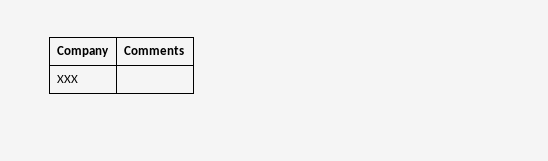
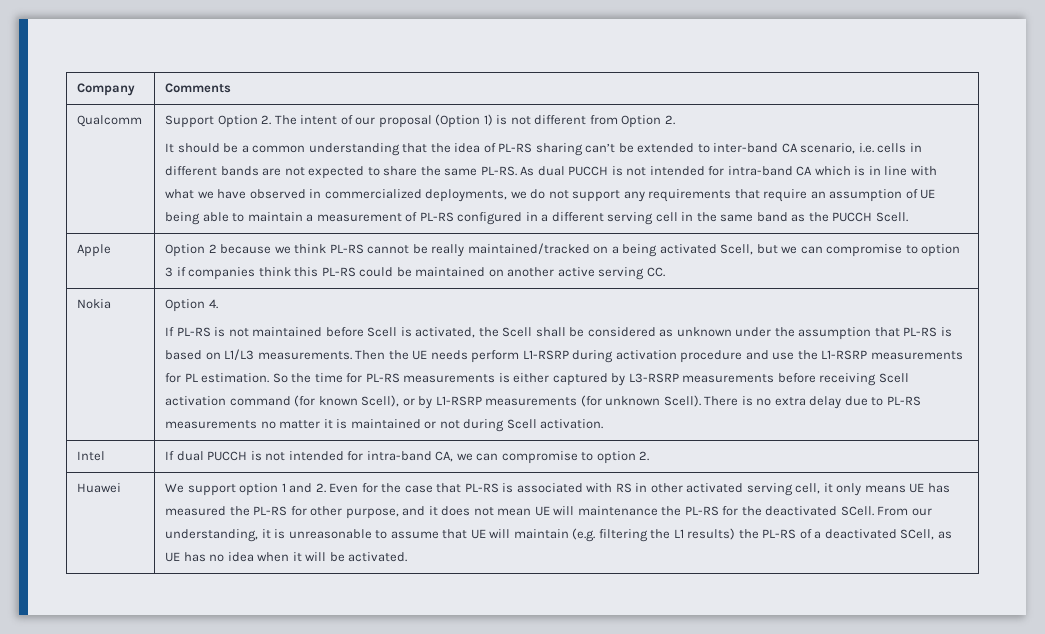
[56,75,78,83] XXX | -> [77,115,143,127] [165,114,675,128] [165,143,922,156] [165,166,937,179] [165,189,936,202] [165,212,908,225] [77,244,112,257] [165,243,961,257] [165,267,665,280] [77,299,112,309] [165,299,218,312] [165,327,952,340] [165,349,963,363] [165,373,909,386] [165,395,921,409] [165,419,604,432] [77,451,106,461] [165,451,650,464] [77,483,122,493] [165,483,950,496] [165,506,932,519] [165,528,952,542] [165,552,408,562] Qualcomm | Support Option 2. The intent of our proposal (Option 1) is not different from Option 2. // It should be a common understanding that the idea of PL-RS sharing can’t be extended to inter-band CA scenario, i.e. cells in different bands are not expected to share the same PL-RS. As dual PUCCH is not intended for intra-band CA which is in line with what we have observed in commercialized deployments, we do not support any requirements that require an assumption of UE being able to maintain a measurement of PL-RS configured in a different serving cell in the same band as the PUCCH Scell. // Apple | Option 2 because we think PL-RS cannot be really maintained/tracked on a being activated Scell, but we can compromise to option 3 if companies think this PL-RS could be maintained on another active serving CC. // Nokia | Option 4. // If PL-RS is not maintained before Scell is activated, the Scell shall be considered as unknown under the assumption that PL-RS is based on L1/L3 measurements. Then the UE needs perform L1-RSRP during activation procedure and use the L1-RSRP measurements for PL estimation. So the time for PL-RS measurements is either captured by L3-RSRP measurements before receiving Scell activation command (for known Scell), or by L1-RSRP measurements (for unknown Scell). There is no extra delay due to PL-RS measurements no matter it is maintained or not during Scell activation. // Intel | If dual PUCCH is not intended for intra-band CA, we can compromise to option 2. // Huawei | We support option 1 and 2. Even for the case that PL-RS is associated with RS in other activated serving cell, it only means UE has measured the PL-RS for other purpose, and it does not mean UE will maintenance the PL-RS for the deactivated SCell. From our understanding, it is unreasonable to assume that UE will maintain (e.g. filtering the L1 results) the PL-RS of a deactivated SCell, as UE has no idea when it will be activated.

